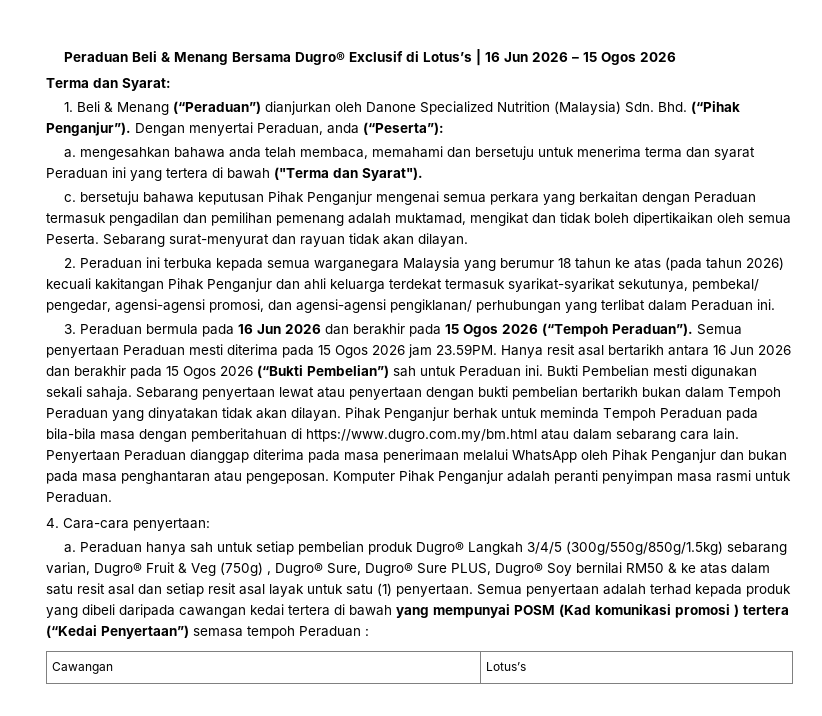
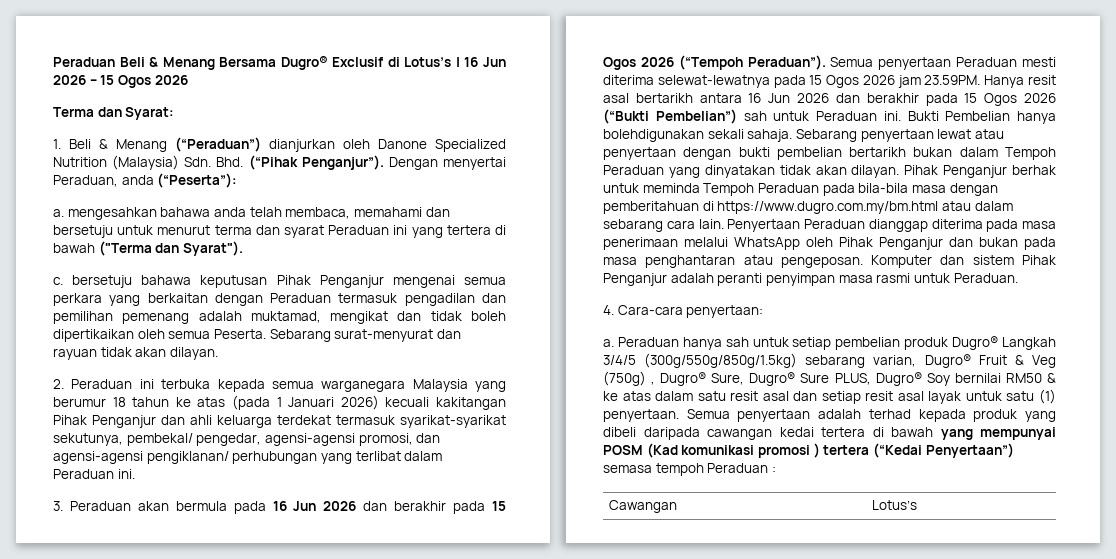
[576,146,641,158] menerima -> [157,225,211,235] menurut
[705,258,742,269] tahun -> [276,397,335,407] 1 Januari
(142, 329) none -> [137,501,169,511] akan
(278, 350) none -> [657,75,770,88] selewat-lewatnya
[653,365,757,379] mesti digunakan -> [1017,111,1056,124] [603,129,704,142] hanya bolehdigunakan
(395, 477) none -> [940,255,1014,265] dan sistem

